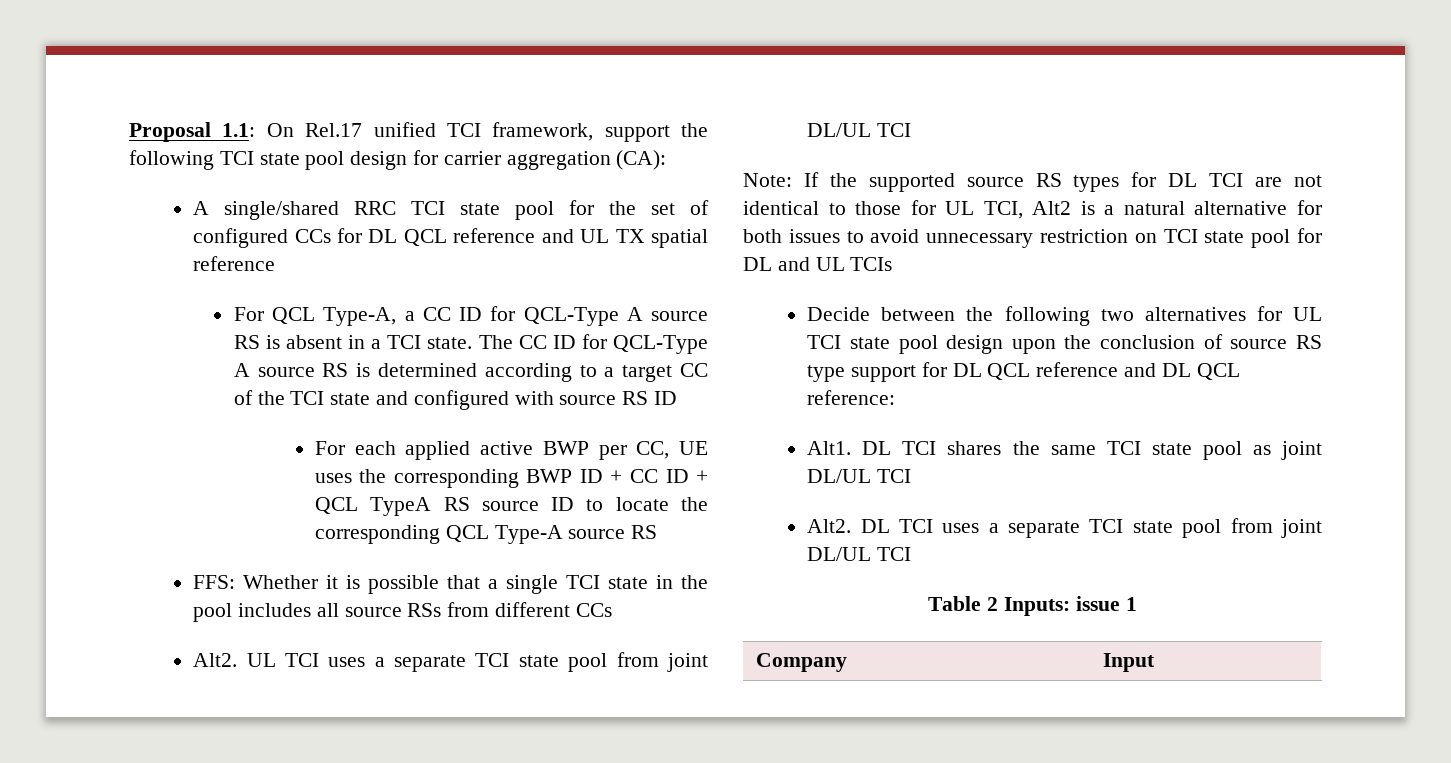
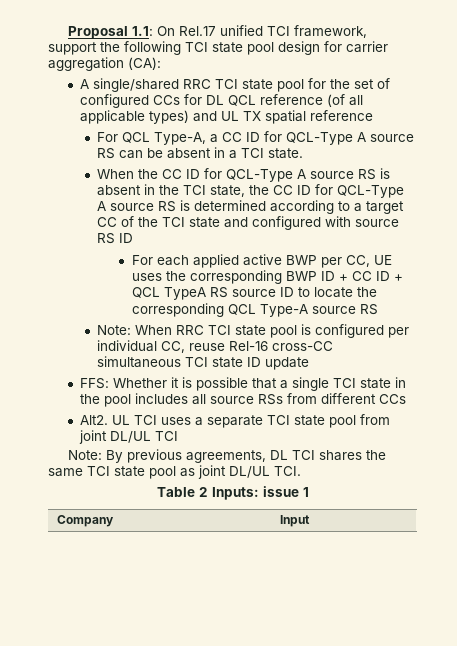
(536, 235) none -> [327,94,364,107] [80,110,190,124] (of all applicable types)
[265,335,280,349] is -> [119,148,164,159] can be
[478,335,513,349] The -> [97,168,391,182] [97,184,270,197] // When the CC ID for QCL-Type A source RS is absent in the TCI state, the
(658, 532) none -> [97,324,410,338] [97,340,334,353] [97,356,310,370] // Note: When RRC TCI state pool is configured per individual CC, reuse Rel-16 cross-CC simultaneous TCI state ID update
[803,172,1322,192] [743,200,1322,219] [743,228,1322,248] [743,257,893,271] [807,306,1322,326] [807,334,1322,354] [807,362,1240,382] [807,390,896,405] [807,441,852,455] If the supported source RS types for DL TCI are not identical to those for UL TCI, Alt2 is a natural alternative for both issues to avoid unnecessary restriction on TCI state pool for DL and UL TCIs // Decide between the following two alternatives for UL TCI state pool design upon the conclusion of source RS type support for DL QCL reference and DL QCL reference: // Alt1. -> [105,449,266,463] By previous agreements,
[877,469,912,483] [807,518,1322,538] [807,547,912,561] TCI // Alt2. DL TCI uses a separate TCI state pool from joint DL/UL TCI -> [274,466,301,476] TCI.

